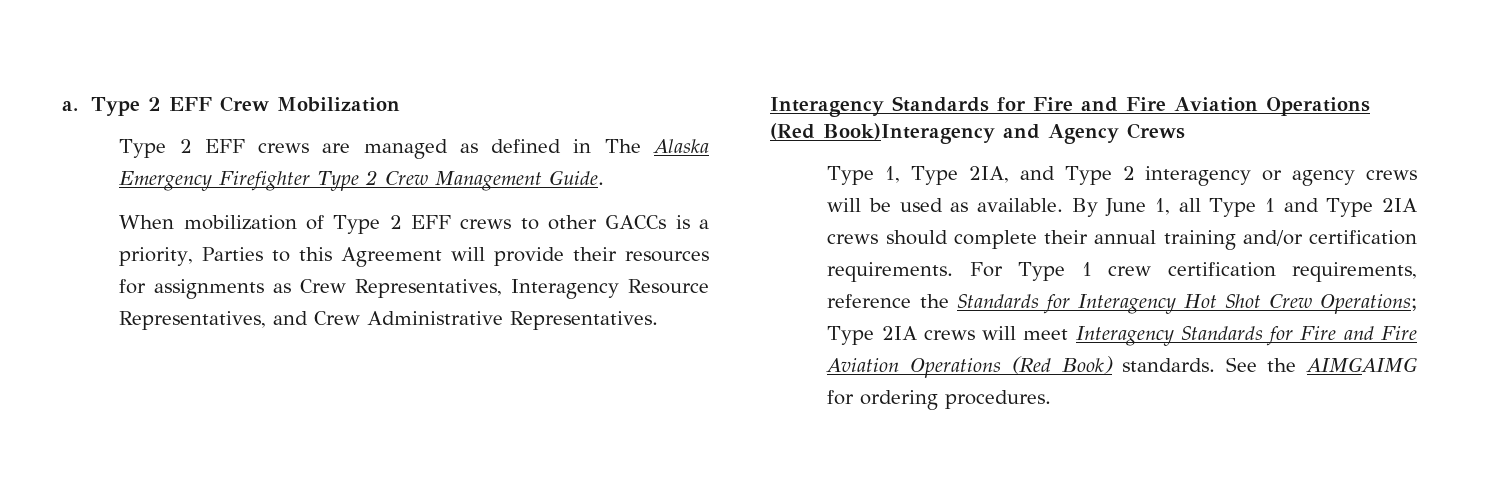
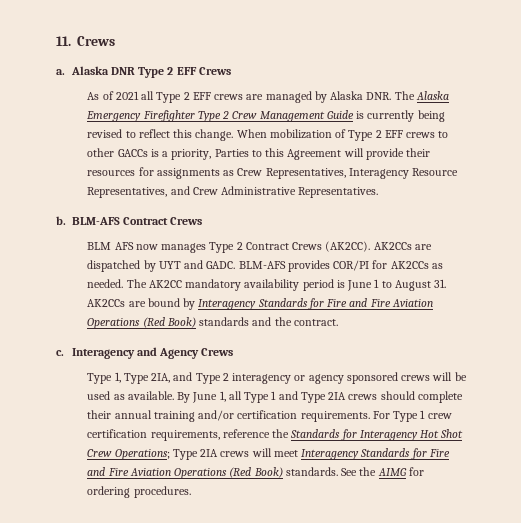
[62,96,400,116] a. Type 2 EFF Crew Mobilization // -> [56,36,115,46] [56,66,231,78] [87,91,155,100] 11. Crews // a. Alaska DNR Type 2 EFF Crews // As of 2021 all
[459,139,592,153] as defined in -> [314,91,392,103] by Alaska DNR.
[549,170,605,185] Guide. // -> [326,110,445,122] [87,129,234,141] Guide is currently being revised to reflect this change.
[770,96,1370,117] [770,123,995,144] Interagency Standards for Fire and Fire Aviation Operations (Red Book)Interagency -> [56,216,203,225] [87,241,432,253] [87,260,443,272] [87,279,447,291] [87,298,433,310] [87,317,338,329] [56,348,135,359] b. BLM-AFS Contract Crews // BLM AFS now manages Type 2 Contract Crews (AK2CC). AK2CCs are dispatched by UYT and GADC. BLM-AFS provides COR/PI for AK2CCs as needed. The AK2CC mandatory availability period is June 1 to August 31. AK2CCs are bound by Interagency Standards for Fire and Fire Aviation Operations (Red Book) standards and the contract. // c. Interagency
(1356, 178) none -> [346,372,398,384] sponsored
[1306,357,1417,372] AIMGAIMG -> [377,468,407,476] AIMG

